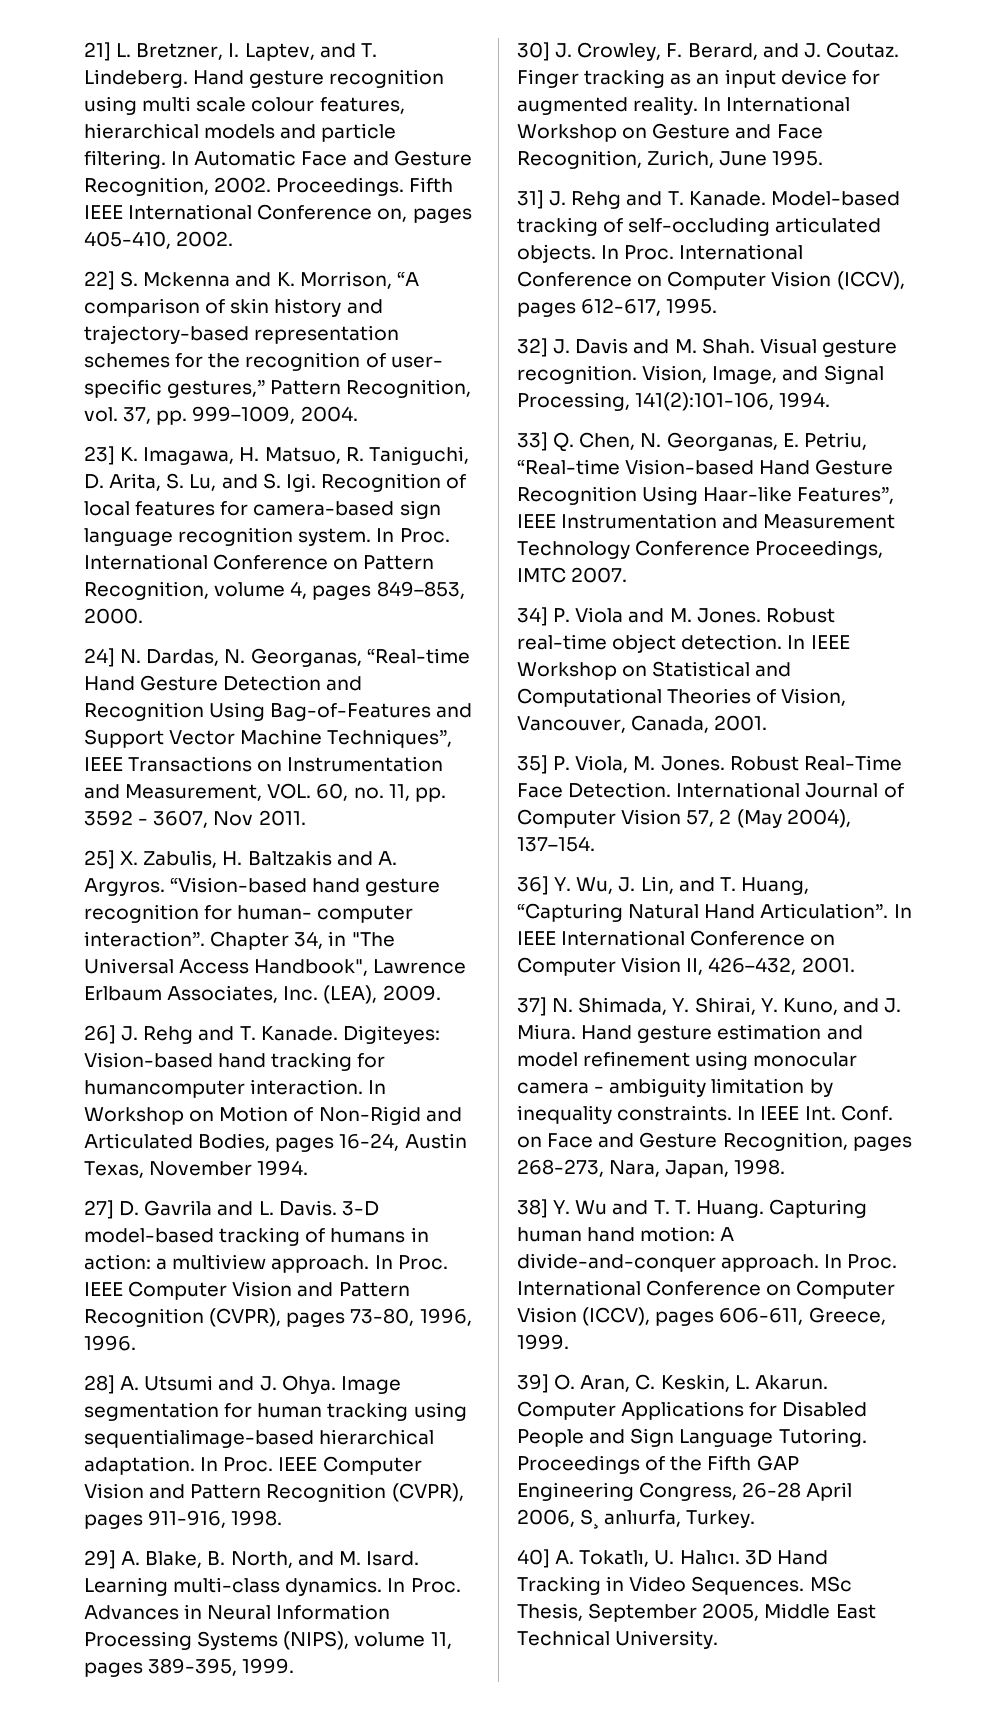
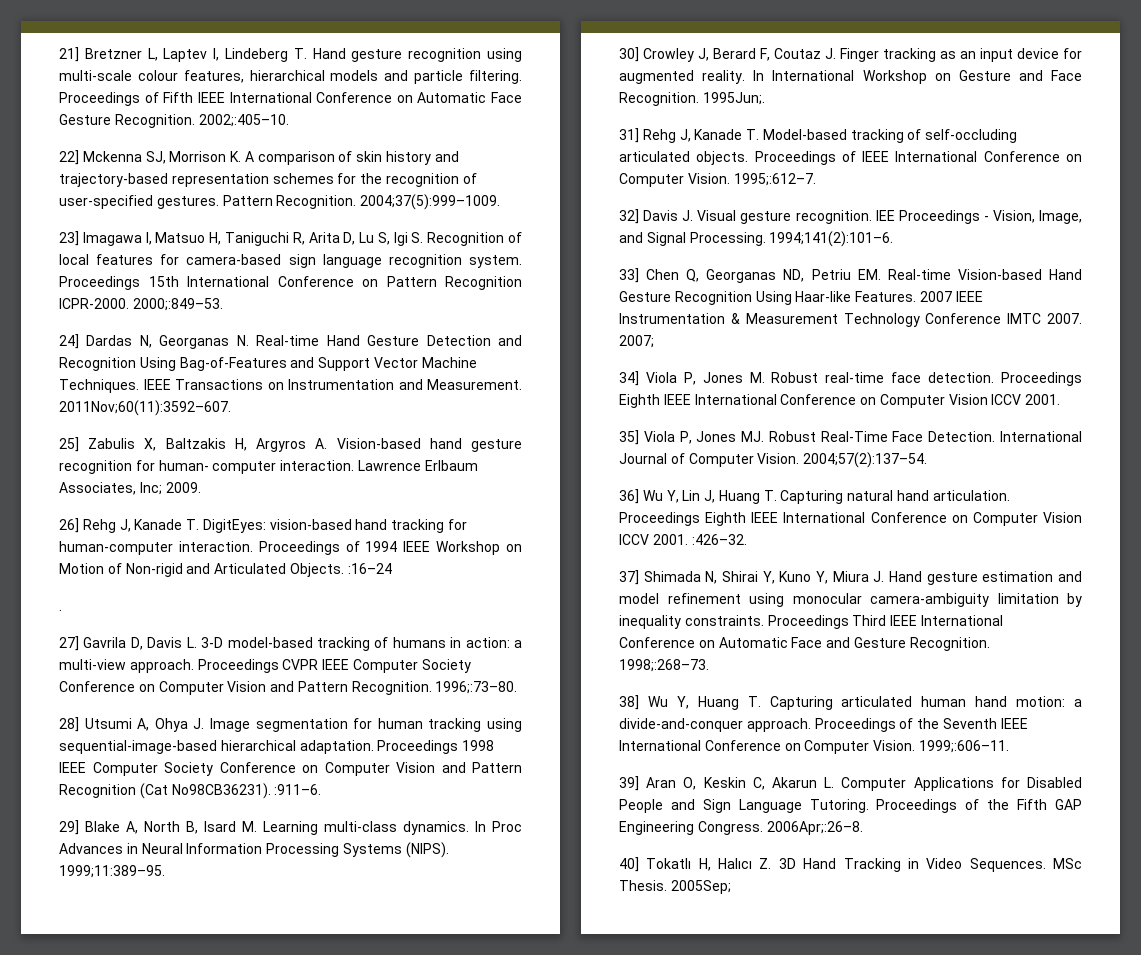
[116,43,377,61] [84,69,188,88] L. Bretzner, I. Laptev, and T. Lindeberg. -> [84,48,307,62] Bretzner L, Laptev I, Lindeberg T.
[142,96,247,112] multi scale -> [59,70,132,81] multi-scale
[171,150,472,166] [84,177,454,196] [84,204,472,223] [84,231,234,249] [84,271,419,290] In Automatic Face and Gesture Recognition, 2002. Proceedings. Fifth IEEE International Conference on, pages 405-410, 2002. // 22] S. Mckenna and K. Morrison, “A -> [59,92,522,106] [59,114,289,128] [59,150,254,165] Proceedings of Fifth IEEE International Conference on Automatic Face Gesture Recognition. 2002;:405–10. // 22] Mckenna SJ, Morrison K. A
[390,356,443,368] [84,379,472,398] [84,406,358,425] [84,446,469,465] [84,473,316,492] user- specific gestures,” Pattern Recognition, vol. 37, pp. 999–1009, 2004. // 23] K. Imagawa, H. Matsuo, R. Taniguchi, D. Arita, S. Lu, and S. Igi. -> [59,194,501,210] [59,231,424,246] user-specified gestures. Pattern Recognition. 2004;37(5):999–1009. // 23] Imagawa I, Matsuo H, Taniguchi R, Arita D, Lu S, Igi S.
[376,528,450,543] In Proc. -> [59,276,179,290] Proceedings 15th
[84,581,465,600] [84,608,143,624] [84,648,470,667] Recognition, volume 4, pages 849–853, 2000. // 24] N. Dardas, N. Georganas, “Real-time -> [445,276,522,290] [59,298,223,311] [59,334,320,349] Recognition ICPR-2000. 2000;:849–53. // 24] Dardas N, Georganas N. Real-time
[327,729,453,748] Techniques”, -> [59,379,139,393] Techniques.
[125,783,446,802] [84,810,306,828] [84,850,397,869] [84,877,308,896] Measurement, VOL. 60, no. 11, pp. 3592 - 3607, Nov 2011. // 25] X. Zabulis, H. Baltzakis and A. Argyros. “Vision-based -> [427,379,522,390] [59,400,231,416] [59,437,421,452] Measurement. 2011Nov;60(11):3592–607. // 25] Zabulis X, Baltzakis H, Argyros A. Vision-based
[84,931,395,950] [84,958,369,976] interaction”. Chapter 34, in "The Universal Access Handbook", -> [280,460,355,471] interaction.
[283,985,378,1004] Inc. (LEA), -> [139,482,162,495] Inc;
[121,1025,440,1044] [84,1052,386,1071] [84,1079,387,1098] J. Rehg and T. Kanade. Digiteyes: Vision-based hand tracking for humancomputer interaction. In -> [82,519,468,533] [59,541,431,555] Rehg J, Kanade T. DigitEyes: vision-based hand tracking for human-computer interaction. Proceedings of 1994 IEEE
[318,1106,421,1125] Non-Rigid -> [125,563,183,577] Non-rigid
[198,1133,467,1152] [84,1160,309,1178] [84,1200,337,1219] Bodies, pages 16-24, Austin Texas, November 1994. // 27] D. Gavrila and L. Davis. -> [289,563,392,577] [59,609,62,611] [59,636,197,651] Objects. :16–24 // . // 27] Gavrila D, Davis L.
[172,1254,448,1273] [84,1281,410,1300] [84,1308,472,1327] [84,1335,136,1351] [84,1375,336,1394] multiview approach. In Proc. IEEE Computer Vision and Pattern Recognition (CVPR), pages 73-80, 1996, 1996. // 28] A. Utsumi and J. Ohya. -> [59,659,471,673] [59,681,518,695] [59,717,205,732] multi-view approach. Proceedings CVPR IEEE Computer Society Conference on Computer Vision and Pattern Recognition. 1996;:73–80. // 28] Utsumi A, Ohya J.
[84,1429,314,1448] sequentialimage-based -> [59,740,217,754] sequential-image-based
[200,1456,422,1475] [84,1483,464,1502] [84,1510,283,1529] [84,1550,419,1569] In Proc. IEEE Computer Vision and Pattern Recognition (CVPR), pages 911-916, 1998. // 29] A. Blake, B. North, and M. Isard. -> [377,740,495,754] [59,762,522,776] [59,783,322,799] [59,820,257,835] Proceedings 1998 IEEE Computer Society Conference on Computer Vision and Pattern Recognition (Cat No98CB36231). :911–6. // 29] Blake A, North B, Isard M.
[410,1578,461,1593] Proc. -> [492,821,522,832] Proc
[283,1631,452,1650] [84,1658,295,1677] [517,42,899,61] (NIPS), volume 11, pages 389-395, 1999. // 30] J. Crowley, F. Berard, and J. Coutaz. -> [405,842,449,858] [59,865,165,878] [619,47,836,62] (NIPS). 1999;11:389–95. // 30] Crowley J, Berard F, Coutaz J.
[517,150,824,169] [517,190,766,209] Recognition, Zurich, June 1995. // 31] J. Rehg and T. Kanade. -> [619,92,765,106] [619,128,760,143] Recognition. 1995Jun;. // 31] Rehg J, Kanade T.
[601,244,804,260] [517,271,905,290] [517,298,718,317] [517,338,897,357] [517,365,884,384] [517,392,831,411] [517,432,867,452] [517,459,620,475] In Proc. International Conference on Computer Vision (ICCV), pages 612-617, 1995. // 32] J. Davis and M. Shah. Visual gesture recognition. Vision, Image, and Signal Processing, 141(2):101-106, 1994. // 33] Q. Chen, N. Georganas, E. Petriu, “Real-time -> [754,151,1082,165] [619,173,816,187] [619,209,1082,224] [619,231,894,247] [619,268,951,283] Proceedings of IEEE International Conference on Computer Vision. 1995;:612–7. // 32] Davis J. Visual gesture recognition. IEE Proceedings - Vision, Image, and Signal Processing. 1994;141(2):101–6. // 33] Chen Q, Georganas ND, Petriu EM. Real-time
[797,486,895,504] Features”, -> [855,291,952,302] Features. 2007
[722,514,759,529] and -> [730,313,740,324] &
[755,540,884,559] Proceedings, -> (1002, 318) none
(628, 575) none -> [619,335,654,348] 2007;
[553,607,835,623] [517,634,850,653] [517,661,792,680] [517,688,847,707] [517,715,768,733] [517,755,725,774] P. Viola and M. Jones. Robust real-time object detection. In IEEE Workshop on Statistical and Computational Theories of Vision, Vancouver, Canada, 2001. // 35] P. Viola, M. Jones. -> [645,372,1082,386] [619,394,1061,408] [619,430,765,445] Viola P, Jones M. Robust real-time face detection. Proceedings Eighth IEEE International Conference on Computer Vision ICCV 2001. // 35] Viola P, Jones MJ.
[621,809,851,828] [517,836,595,852] [517,876,809,895] [517,903,912,922] [517,930,836,946] [517,957,855,976] Vision 57, 2 (May 2004), 137–154. // 36] Y. Wu, J. Lin, and T. Huang, “Capturing Natural Hand Articulation”. In IEEE International Conference on Computer Vision II, 426–432, 2001. -> [757,452,928,468] [619,489,1010,504] [619,512,1082,526] [619,534,747,545] Vision. 2004;57(2):137–54. // 36] Wu Y, Lin J, Huang T. Capturing natural hand articulation. Proceedings Eighth IEEE International Conference on Computer Vision ICCV 2001. :426–32.
[552,997,902,1015] [517,1024,576,1040] N. Shimada, Y. Shirai, Y. Kuno, and J. Miura. -> [643,571,885,584] Shimada N, Shirai Y, Kuno Y, Miura J.
[517,1078,707,1097] camera - ambiguity -> [870,593,989,607] camera-ambiguity
[737,1105,893,1121] [517,1132,912,1151] [517,1159,786,1178] [517,1199,867,1218] In IEEE Int. Conf. on Face and Gesture Recognition, pages 268-273, Nara, Japan, 1998. // 38] Y. Wu and T. T. Huang. Capturing -> [767,615,1003,629] [619,637,990,651] [619,659,709,672] [619,695,913,710] Proceedings Third IEEE International Conference on Automatic Face and Gesture Recognition. 1998;:268–73. // 38] Wu Y, Huang T. Capturing articulated
[720,1227,735,1241] A -> [1074,699,1082,707] a
[824,1254,898,1269] [517,1280,896,1299] [517,1307,886,1326] [517,1334,569,1350] [517,1374,828,1393] In Proc. International Conference on Computer Vision (ICCV), pages 606-611, Greece, 1999. // 39] O. Aran, C. Keskin, L. Akarun. -> [814,718,1028,732] [619,740,1009,754] [619,776,835,791] Proceedings of the Seventh IEEE International Conference on Computer Vision. 1999;:606–11. // 39] Aran O, Keskin C, Akarun L.
[639,1482,853,1501] [517,1509,756,1529] [517,1549,740,1568] Congress, 26-28 April 2006, S¸ anlıurfa, Turkey. // 40] A. Tokatlı, U. Halıcı. -> [697,821,863,835] [619,857,772,872] Congress. 2006Apr;:26–8. // 40] Tokatlı H, Halıcı Z.
[517,1603,876,1622] [517,1630,719,1649] Thesis, September 2005, Middle East Technical University. -> [619,880,731,894] Thesis. 2005Sep;

